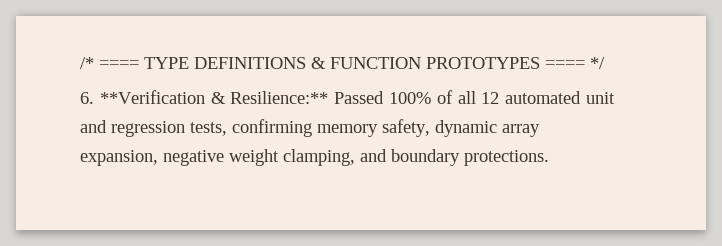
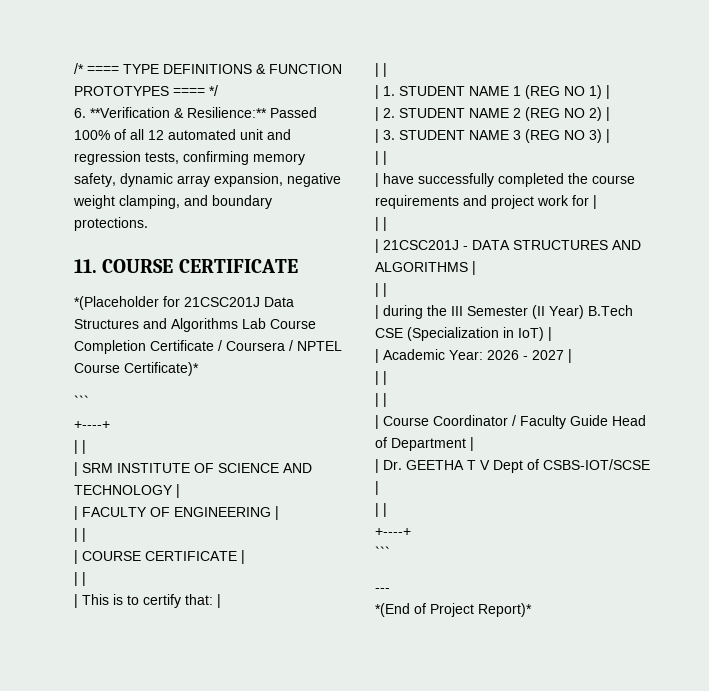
(549, 158) none -> [74,259,298,273] [74,296,294,310] [74,318,316,332] [74,340,342,354] [74,362,199,376] [74,395,89,407] [74,421,110,429] [74,440,86,454] [74,462,312,476] [74,484,180,498] [74,506,279,520] [74,528,86,542] [74,550,245,564] [74,572,86,586] [74,594,221,608] [375,63,387,77] [375,85,610,99] [375,107,610,121] [375,129,610,143] [375,151,387,165] [375,173,635,187] [375,195,597,209] [375,217,387,231] [375,239,641,253] [375,261,476,275] [375,283,387,297] [375,305,633,319] [375,327,552,341] [375,349,572,363] [375,371,387,385] [375,393,387,407] [375,415,646,429] [375,437,474,451] [375,459,650,473] [375,481,379,495] [375,503,387,517] [375,528,411,536] [375,546,390,558] [375,588,390,592] [375,603,532,617] // 11. COURSE CERTIFICATE // *(Placeholder for 21CSC201J Data Structures and Algorithms Lab Course Completion Certificate / Coursera / NPTEL Course Certificate)* // ``` // +----+ // | | // | SRM INSTITUTE OF SCIENCE AND TECHNOLOGY | // | FACULTY OF ENGINEERING | // | | // | COURSE CERTIFICATE | // | | // | This is to certify that: | // | | // | 1. STUDENT NAME 1 (REG NO 1) | // | 2. STUDENT NAME 2 (REG NO 2) | // | 3. STUDENT NAME 3 (REG NO 3) | // | | // | have successfully completed the course requirements and project work for | // | | // | 21CSC201J - DATA STRUCTURES AND ALGORITHMS | // | | // | during the III Semester (II Year) B.Tech CSE (Specialization in IoT) | // | Academic Year: 2026 - 2027 | // | | // | | // | Course Coordinator / Faculty Guide Head of Department | // | Dr. GEETHA T V Dept of CSBS-IOT/SCSE | // | | // +----+ // ``` // --- // *(End of Project Report)*

